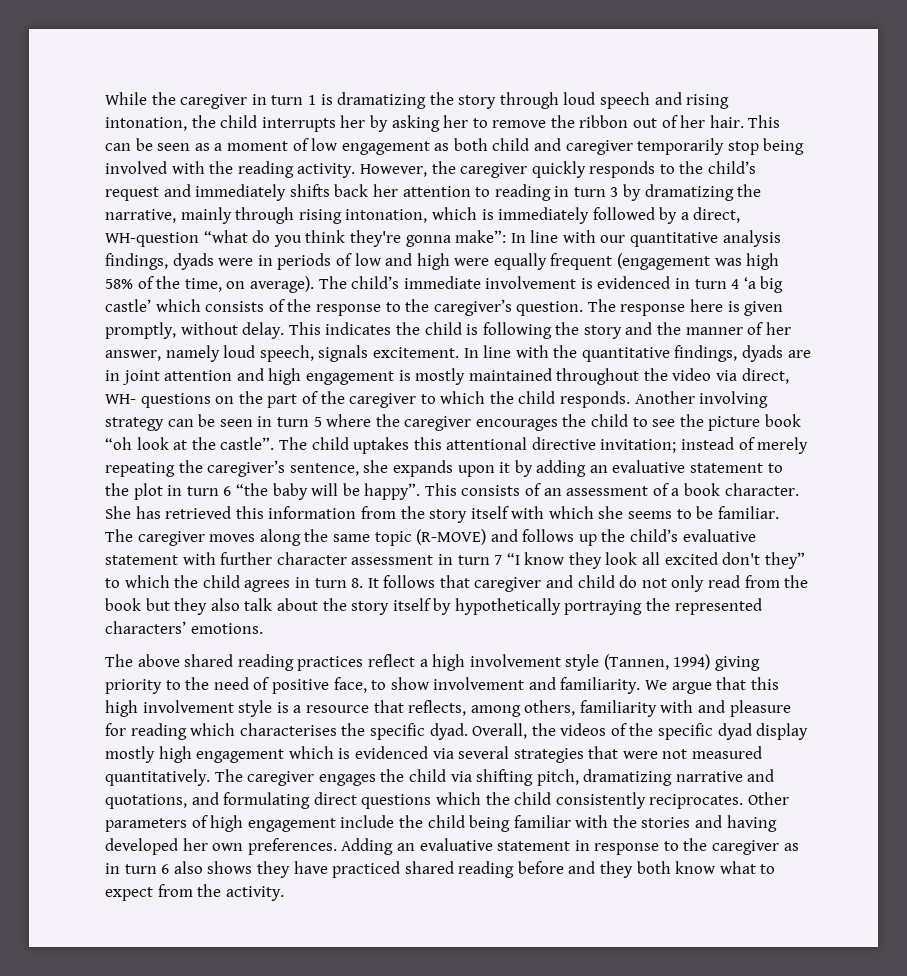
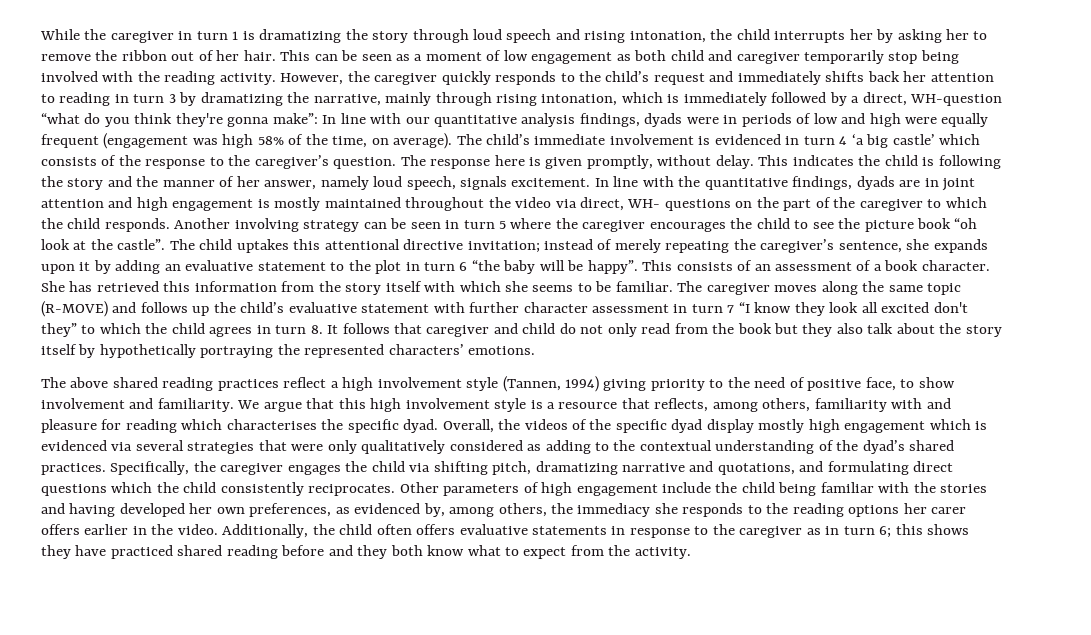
[662,746,763,759] [105,769,243,786] not measured quantitatively. The -> [327,440,955,454] [41,461,216,475] only qualitatively considered as adding to the contextual understanding of the dyad’s shared practices. Specifically, the
[247,838,571,855] preferences. Adding an evaluative statement -> [249,503,967,517] [41,524,608,538] preferences, as evidenced by, among others, the immediacy she responds to the reading options her carer offers earlier in the video. Additionally, the child often offers evaluative statements
[161,861,203,874] 6 also -> [879,524,923,538] 6; this

